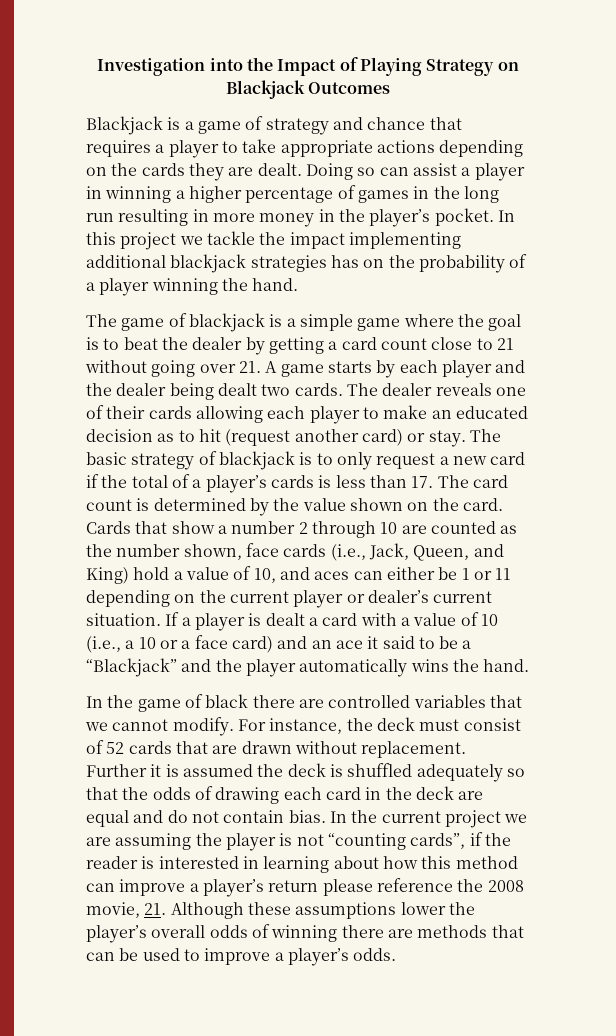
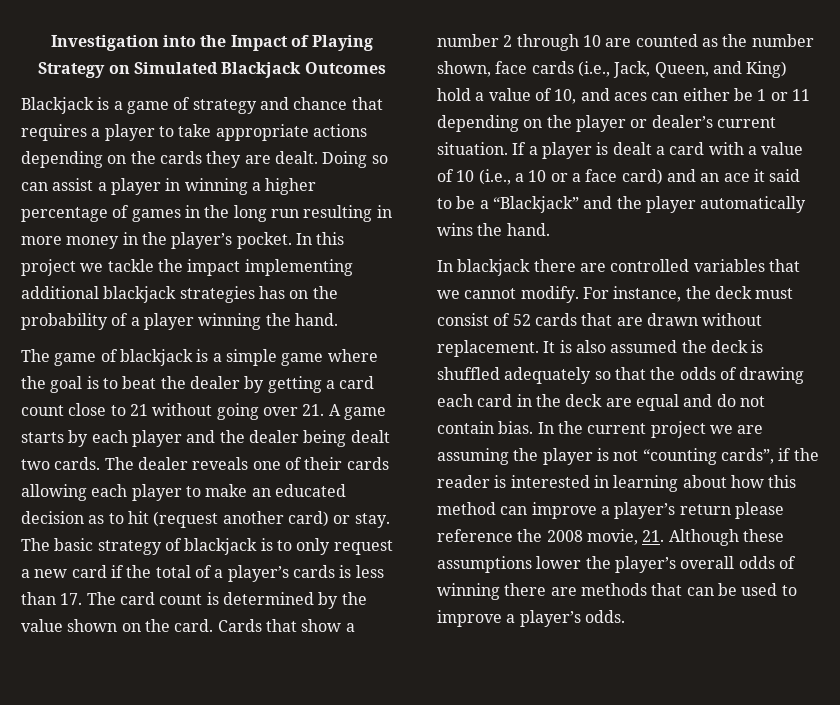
(519, 66) none -> [134,62,218,74] Simulated
[229,591,289,603] current -> (572, 121) none
[107,694,249,712] the game of black -> [457,259,531,276] blackjack
[86,764,179,777] Further it is -> [543,340,606,353] It is also

